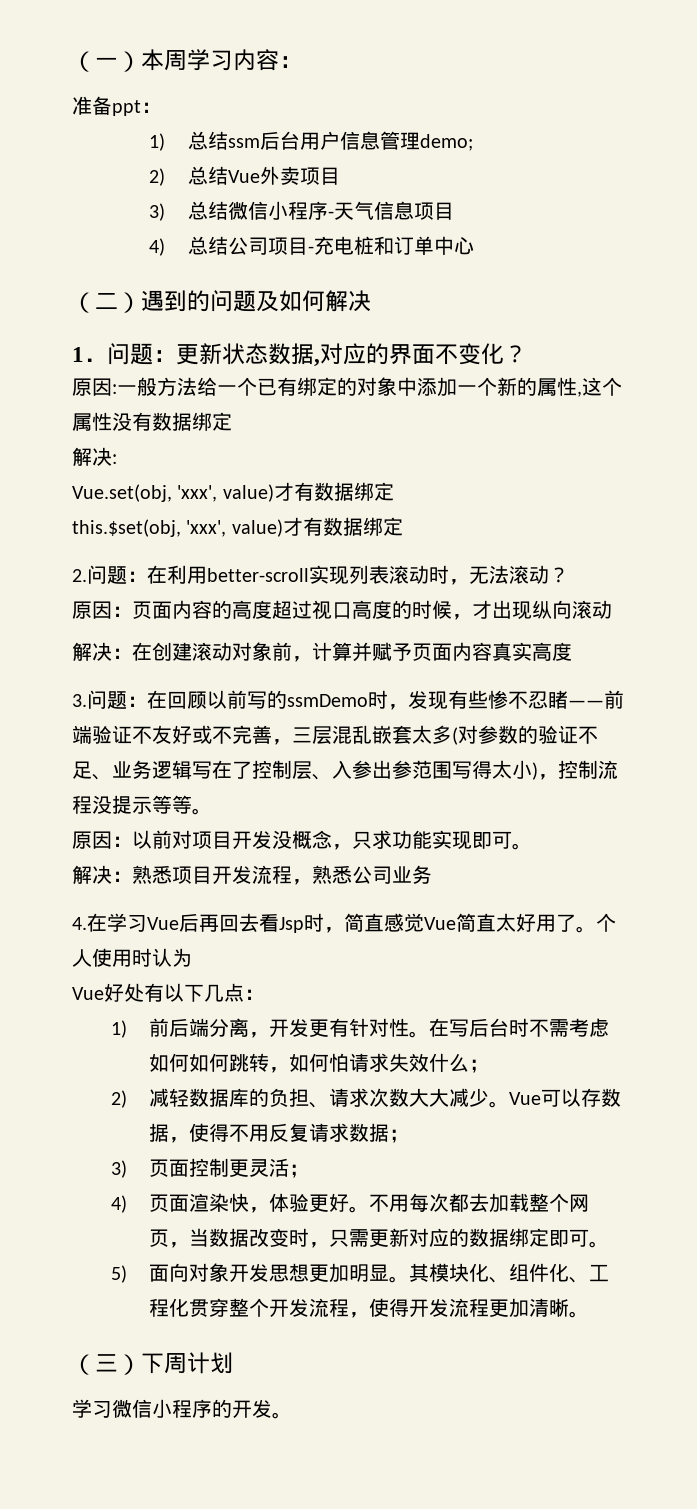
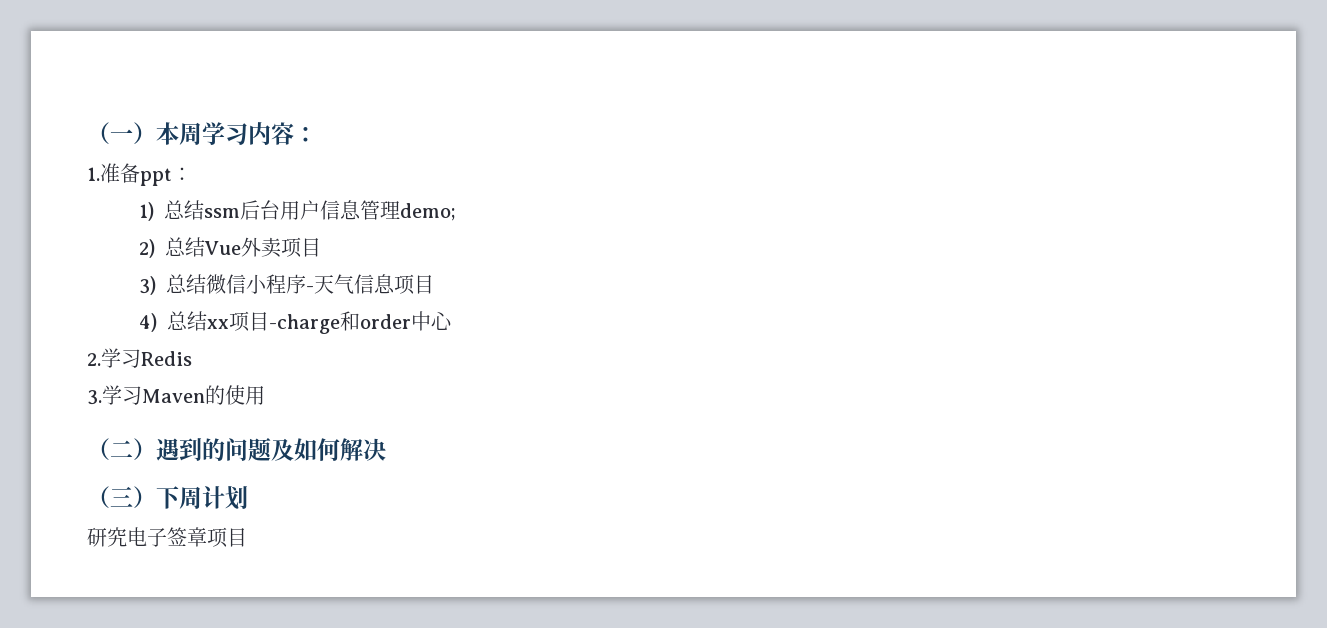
(302, 62) none -> [87,167,100,181] 1.
[227,236,474,255] 公司项目-充电桩和订单中心 -> [206,311,453,334] [87,348,192,368] [87,385,265,405] xx项目-charge和order中心 // 2.学习Redis // 3.学习Maven的使用
[72,343,527,367] [72,377,622,397] [72,412,232,431] [72,447,117,466] [72,482,394,502] [72,517,403,537] [72,565,569,585] [72,600,612,620] [72,642,572,662] [72,690,624,710] [72,725,598,745] [72,760,618,780] [72,795,212,815] [72,830,532,850] [72,865,432,885] [72,913,616,933] [72,948,192,967] [72,983,264,1002] [110,1018,610,1038] [149,1053,490,1073] [110,1088,622,1108] [149,1123,410,1143] [110,1158,310,1178] [110,1193,590,1213] [149,1228,610,1248] [110,1263,610,1283] [149,1298,590,1318] [72,1352,233,1375] [72,1399,292,1419] 1．问题：更新状态数据,对应的界面不变化？ // 原因:一般方法给一个已有绑定的对象中添加一个新的属性,这个属性没有数据绑定 // 解决: // Vue.set(obj, 'xxx', value)才有数据绑定 // this.$set(obj, 'xxx', value)才有数据绑定 // 2.问题：在利用better-scroll实现列表滚动时，无法滚动？ // 原因：页面内容的高度超过视口高度的时候，才出现纵向滚动 // 解决：在创建滚动对象前，计算并赋予页面内容真实高度 // 3.问题：在回顾以前写的ssmDemo时，发现有些惨不忍睹——前端验证不友好或不完善，三层混乱嵌套太多(对参数的验证不足、业务逻辑写在了控制层、入参出参范围写得太小)，控制流程没提示等等。 // 原因：以前对项目开发没概念，只求功能实现即可。 // 解决：熟悉项目开发流程，熟悉公司业务 // 4.在学习Vue后再回去看Jsp时，简直感觉Vue简直太好用了。个人使用时认为 // Vue好处有以下几点： // 1)前后端分离，开发更有针对性。在写后台时不需考虑如何如何跳转，如何怕请求失效什么； // 2)减轻数据库的负担、请求次数大大减少。Vue可以存数据，使得不用反复请求数据； // 3)页面控制更灵活； // 4)页面渲染快，体验更好。不用每次都去加载整个网页，当数据改变时，只需更新对应的数据绑定即可。 // 5)面向对象开发思想更加明显。其模块化、组件化、工程化贯穿整个开发流程，使得开发流程更加清晰。 // （三）下周计划 // 学习微信小程序的开发。 -> [87,486,248,510] [87,527,247,548] （三）下周计划 // 研究电子签章项目

